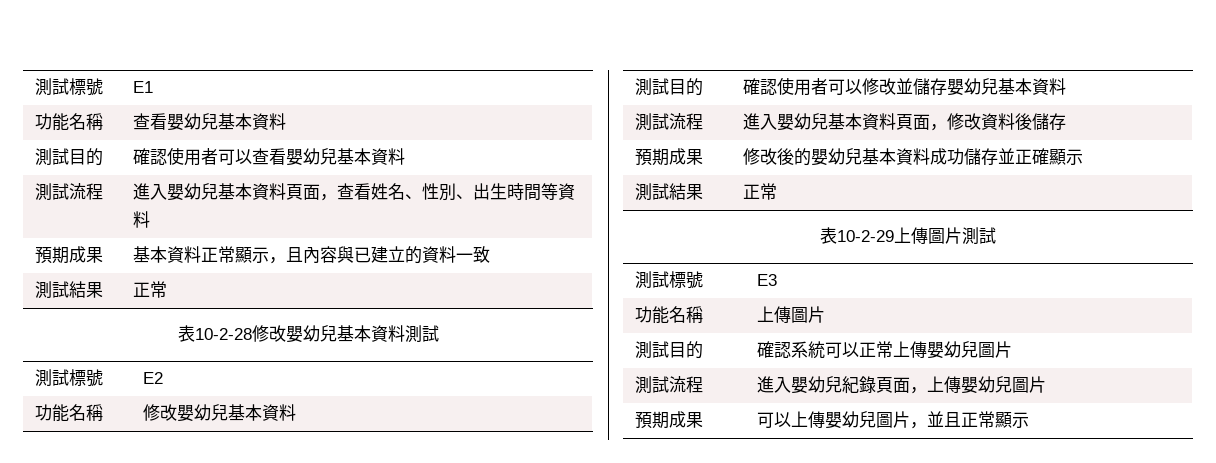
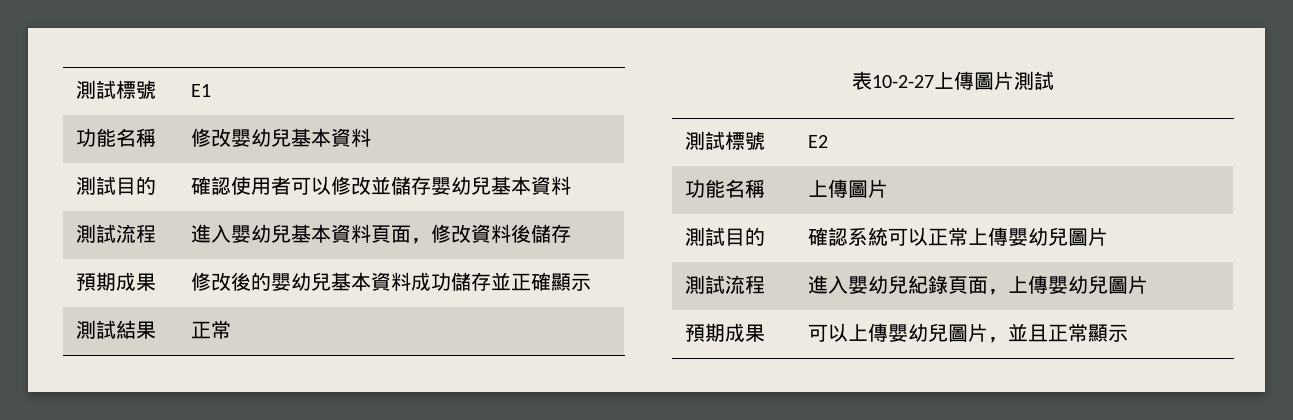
[34,113,103,131] [132,113,286,131] [34,148,103,166] [132,147,405,166] [34,183,103,201] [132,183,575,201] [132,211,150,228] [34,246,103,264] [132,246,490,264] [34,281,103,299] [132,281,167,298] [177,325,439,343] [34,369,103,387] [142,372,163,384] // 功能名稱 | 查看嬰幼兒基本資料 // 測試目的 | 確認使用者可以查看嬰幼兒基本資料 // 測試流程 | 進入嬰幼兒基本資料頁面，查看姓名、性別、出生時間等資料 // 預期成果 | 基本資料正常顯示，且內容與已建立的資料一致 // 測試結果 | 正常 // 表10-2-28修改嬰幼兒基本資料測試 // 測試標號 | E2 -> (212, 90) none
[837,230,894,242] 10-2-29 -> [872,75,934,88] 10-2-27
[756,274,777,286] E3 -> [808,135,829,148] E2

